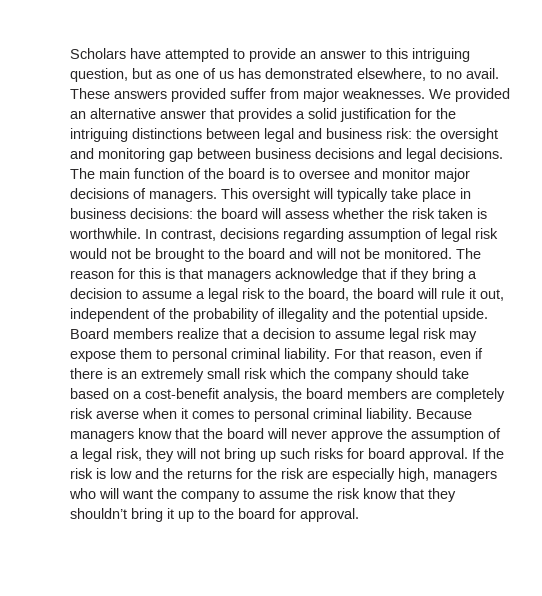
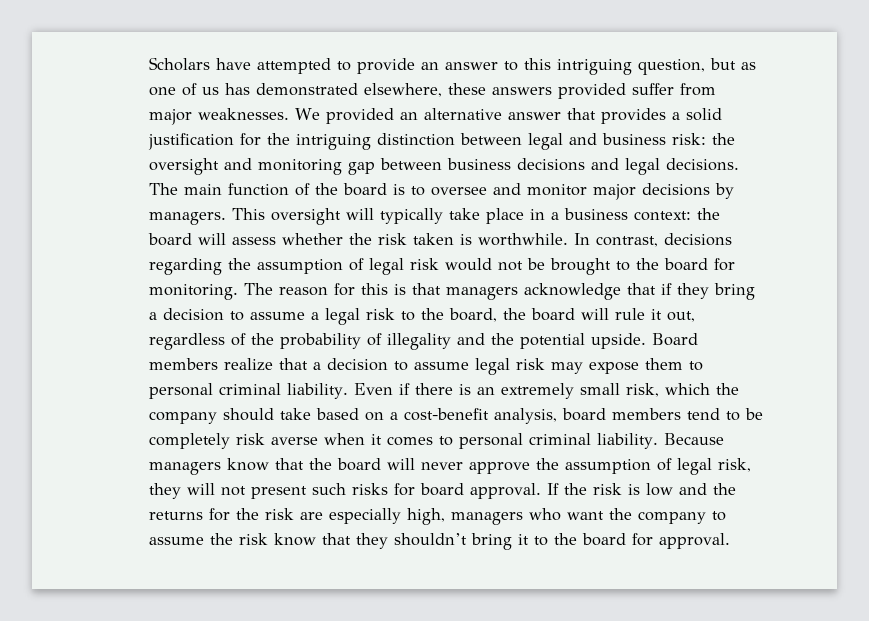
[430,68,500,79] [70,88,111,99] to no avail. These -> [447,83,486,95] these
[132,128,203,139] distinctions -> [376,133,455,146] distinction
[133,188,147,199] of -> [714,183,734,199] by
[70,208,194,219] business decisions: -> [550,208,691,221] a business context:
(345, 235) none -> [227,258,251,270] the
[289,248,453,259] and will not be monitored. -> [713,258,735,271] [148,284,238,300] for monitoring.
[70,308,150,322] independent -> [148,333,225,350] regardless
[334,348,472,361] For that reason, even -> [353,383,393,395] Even
[244,368,268,379] risk -> [625,383,659,397] risk,
[282,388,303,399] the -> (557, 416) none
[411,390,433,399] are -> [686,408,763,421] tend to be
[70,451,80,459] a -> (672, 464) none
[224,448,277,462] bring up -> [250,486,307,499] present
[99,488,120,499] will -> (561, 514) none
[178,511,195,522] up -> (529, 539) none

